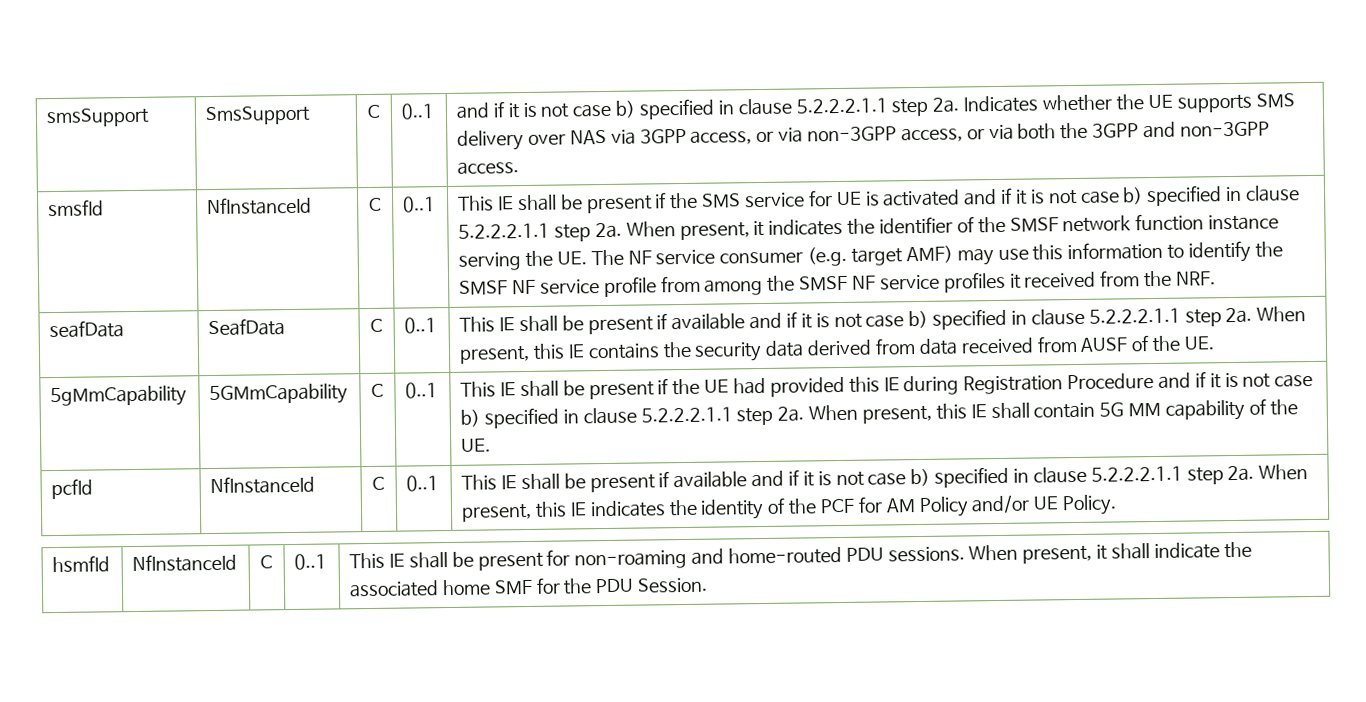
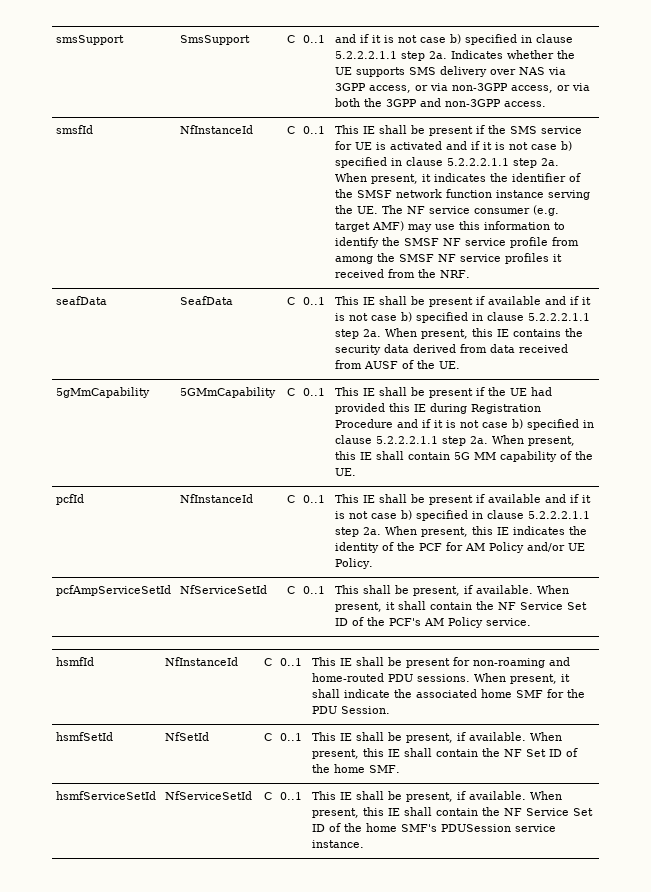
(1118, 505) none -> [56,585,172,596] [180,585,268,594] [286,586,295,594] [303,586,326,594] [335,585,570,596] [335,601,588,612] [335,617,532,628] // pcfAmpServiceSetId | NfServiceSetId | C | 0..1 | This shall be present, if available. When present, it shall contain the NF Service Set ID of the PCF's AM Policy service.
(709, 585) none -> [56,732,114,741] [165,732,210,741] [263,733,272,741] [280,733,303,741] [312,732,563,743] [312,748,579,759] [312,764,401,773] [56,791,157,800] [165,791,253,800] [263,792,272,800] [280,792,303,800] [312,791,563,802] [312,807,594,818] [312,823,557,832] [312,840,365,848] // hsmfSetId | NfSetId | C | 0..1 | This IE shall be present, if available. When present, this IE shall contain the NF Set ID of the home SMF. // hsmfServiceSetId | NfServiceSetId | C | 0..1 | This IE shall be present, if available. When present, this IE shall contain the NF Service Set ID of the home SMF's PDUSession service instance.

